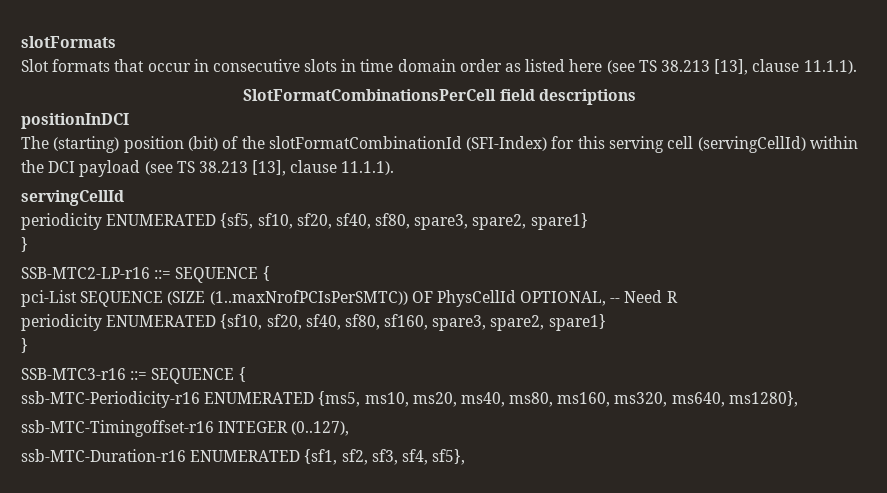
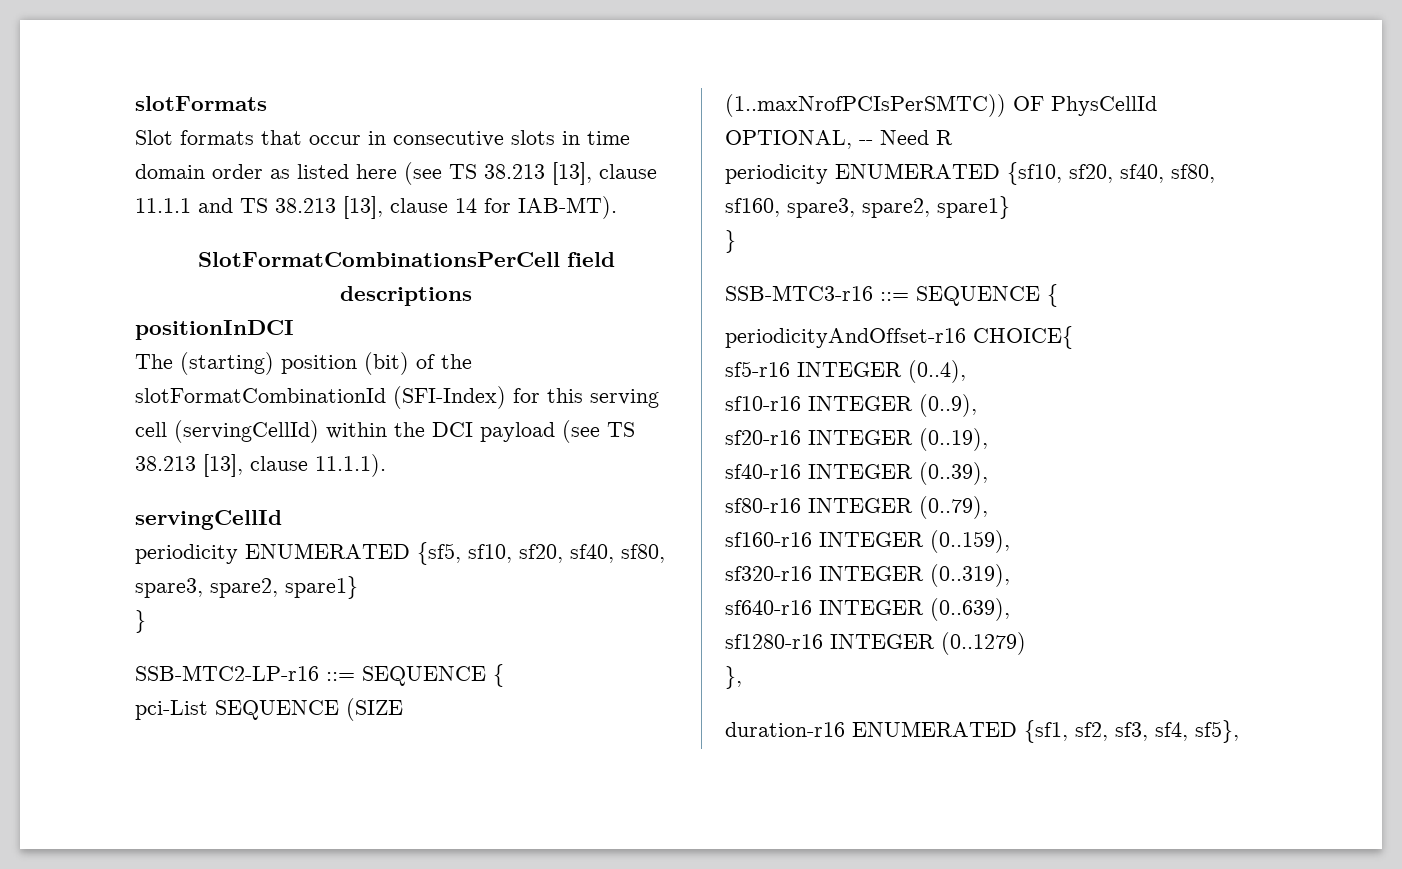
[803,60,857,74] 11.1.1). -> [135,196,617,219] 11.1.1 and TS 38.213 [13], clause 14 for IAB-MT).
[21,391,798,408] [21,420,350,437] [21,449,186,462] ssb-MTC-Periodicity-r16 ENUMERATED {ms5, ms10, ms20, ms40, ms80, ms160, ms320, ms640, ms1280}, // ssb-MTC-Timingoffset-r16 INTEGER (0..127), // ssb-MTC-Duration-r16 -> [725,326,1073,349] [725,360,966,383] [725,394,977,417] [725,428,988,451] [725,462,988,485] [725,496,988,519] [725,530,1010,553] [725,564,1010,587] [725,598,1010,621] [725,632,1026,655] [725,666,742,689] [725,722,845,737] periodicityAndOffset-r16 CHOICE{ // sf5-r16 INTEGER (0..4), // sf10-r16 INTEGER (0..9), // sf20-r16 INTEGER (0..19), // sf40-r16 INTEGER (0..39), // sf80-r16 INTEGER (0..79), // sf160-r16 INTEGER (0..159), // sf320-r16 INTEGER (0..319), // sf640-r16 INTEGER (0..639), // sf1280-r16 INTEGER (0..1279) // }, // duration-r16

